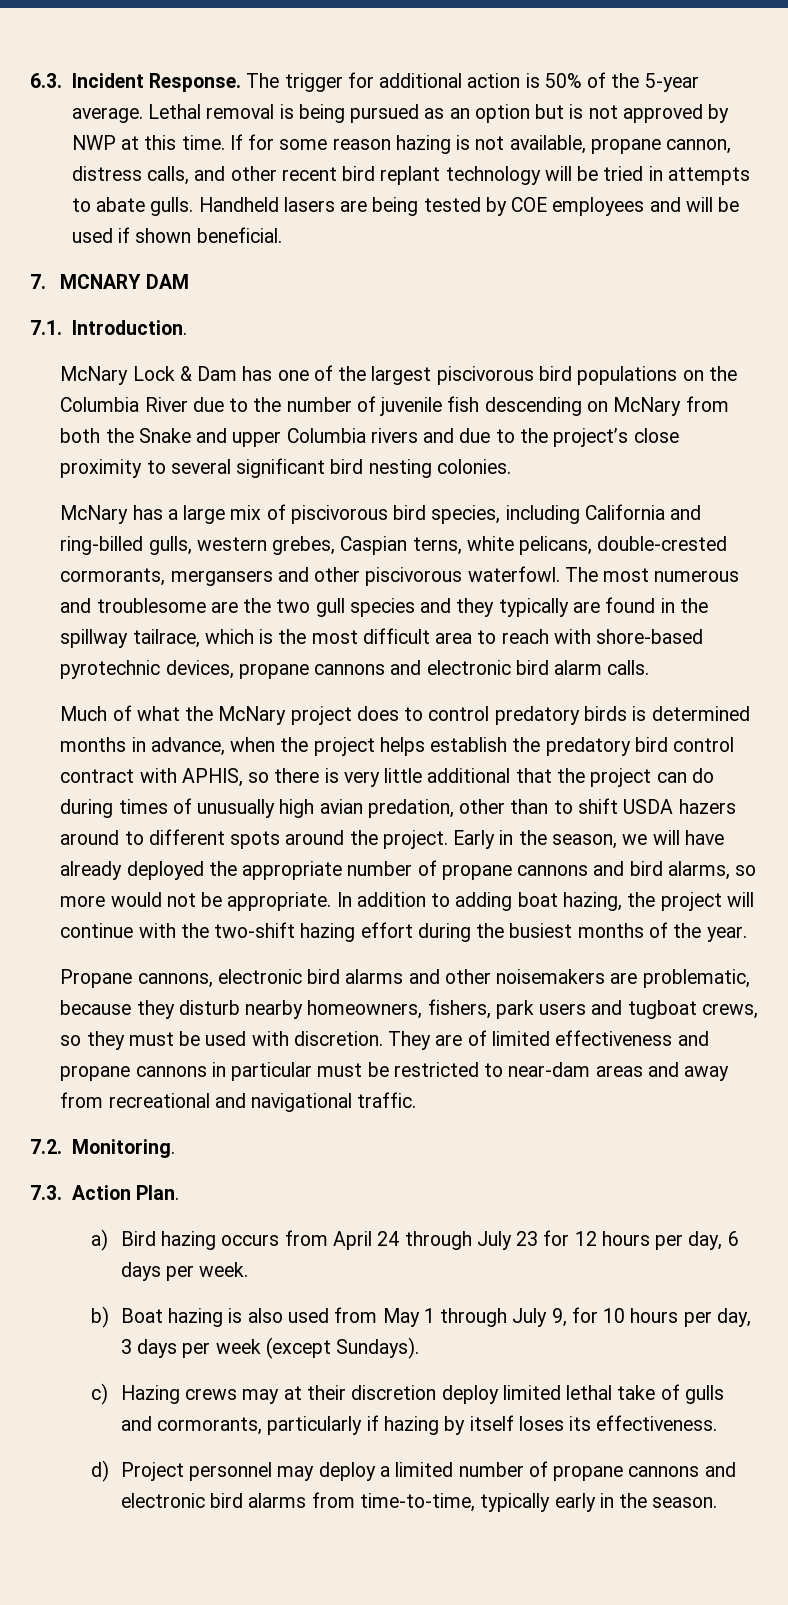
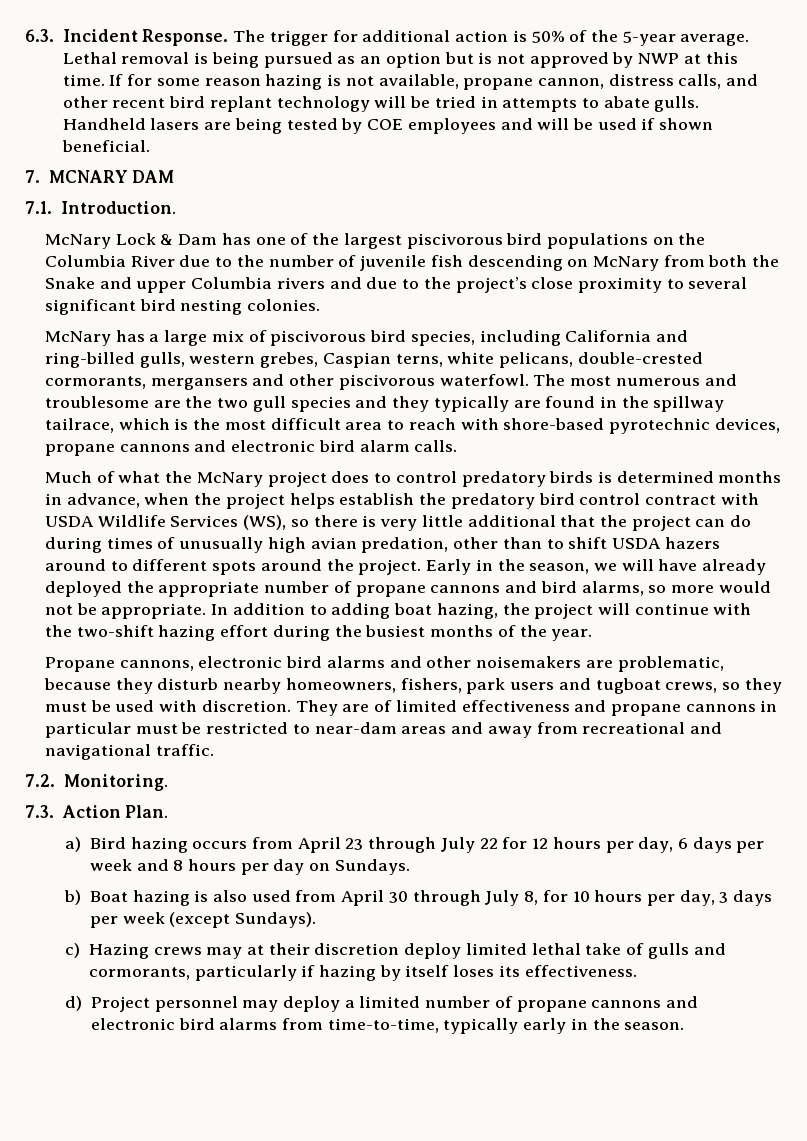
[181,768,243,787] APHIS, -> [45,515,287,530] USDA Wildlife Services (WS),
[377,1231,539,1250] 24 through July 23 -> [345,837,498,853] 23 through July 22
[199,1262,249,1277] week. -> [89,859,410,875] week and 8 hours per day on Sundays.
[382,1308,567,1327] May 1 through July 9, -> [341,890,539,906] April 30 through July 8,

